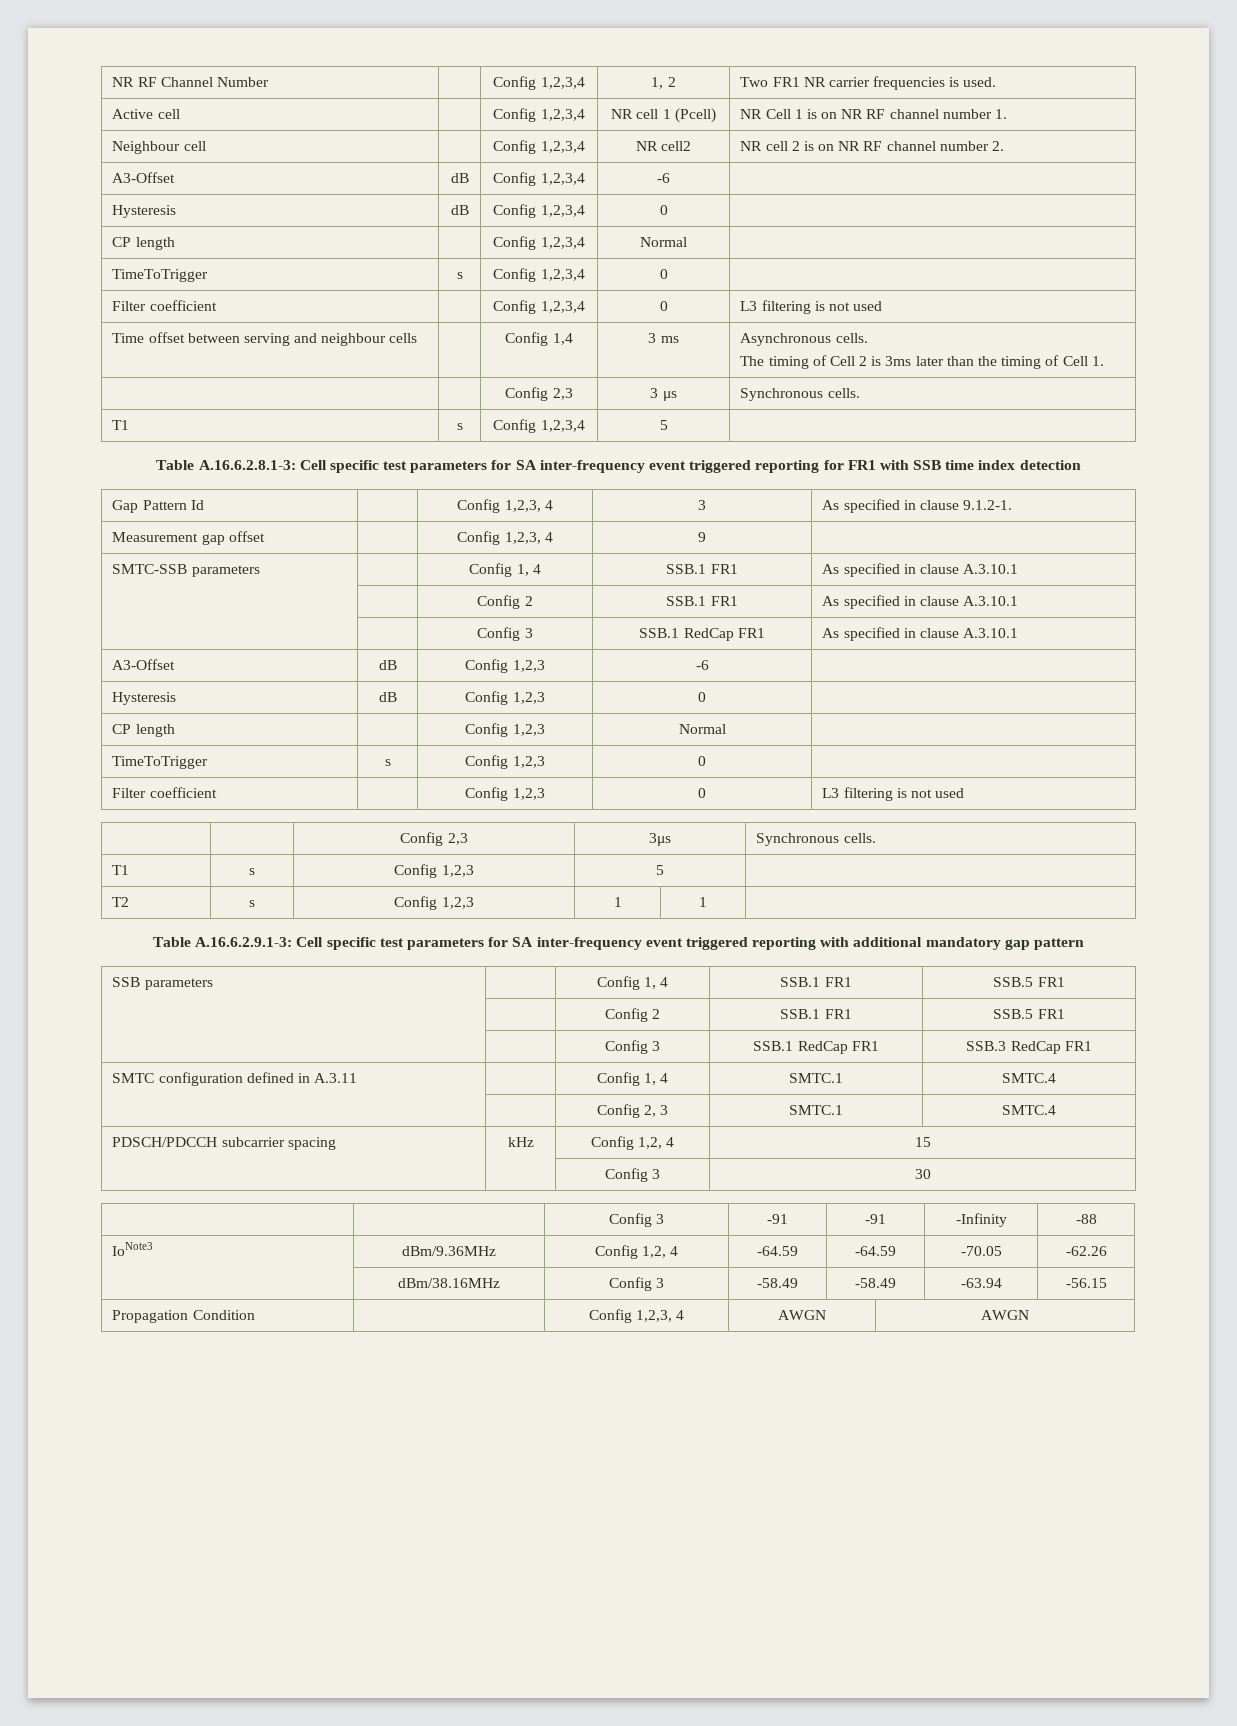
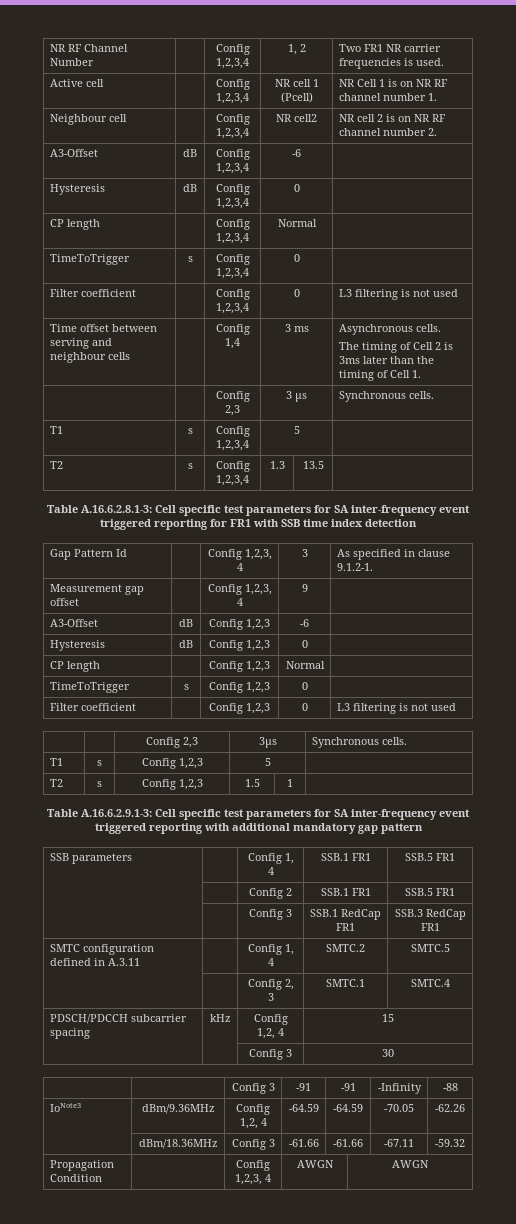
(668, 425) none -> [49,461,63,469] [187,463,193,469] [215,461,250,472] [216,475,249,486] [269,461,285,469] [302,461,324,469] // T2 | s | Config 1,2,3,4 | 1.3 | 13.5 |
[112,564,260,577] [469,563,541,577] [666,564,738,574] [822,563,1019,577] [477,595,533,609] [666,596,738,606] [822,595,1019,609] [477,627,533,641] [639,628,765,641] [822,627,1019,641] // SMTC-SSB parameters | | Config 1, 4 | SSB.1 FR1 | As specified in clause A.3.10.1 // | | Config 2 | SSB.1 FR1 | As specified in clause A.3.10.1 // | | Config 3 | SSB.1 RedCap FR1 | As specified in clause A.3.10.1 -> (308, 588) none
[613,897,622,907] 1 -> [244,779,260,787] 1.5
[789,1073,843,1083] [1002,1073,1056,1083] SMTC.1 | SMTC.4 -> [326,944,365,952] [410,944,450,952] SMTC.2 | SMTC.5
[398,1278,500,1288] [608,1277,665,1291] [757,1278,798,1288] [855,1278,896,1288] [960,1278,1002,1288] [1065,1278,1107,1288] dBm/38.16MHz | Config 3 | -58.49 | -58.49 | -63.94 | -56.15 -> [138,1139,218,1149] [231,1139,275,1150] [288,1139,319,1147] [333,1139,363,1147] [384,1139,414,1147] [435,1139,465,1147] dBm/18.36MHz | Config 3 | -61.66 | -61.66 | -67.11 | -59.32

